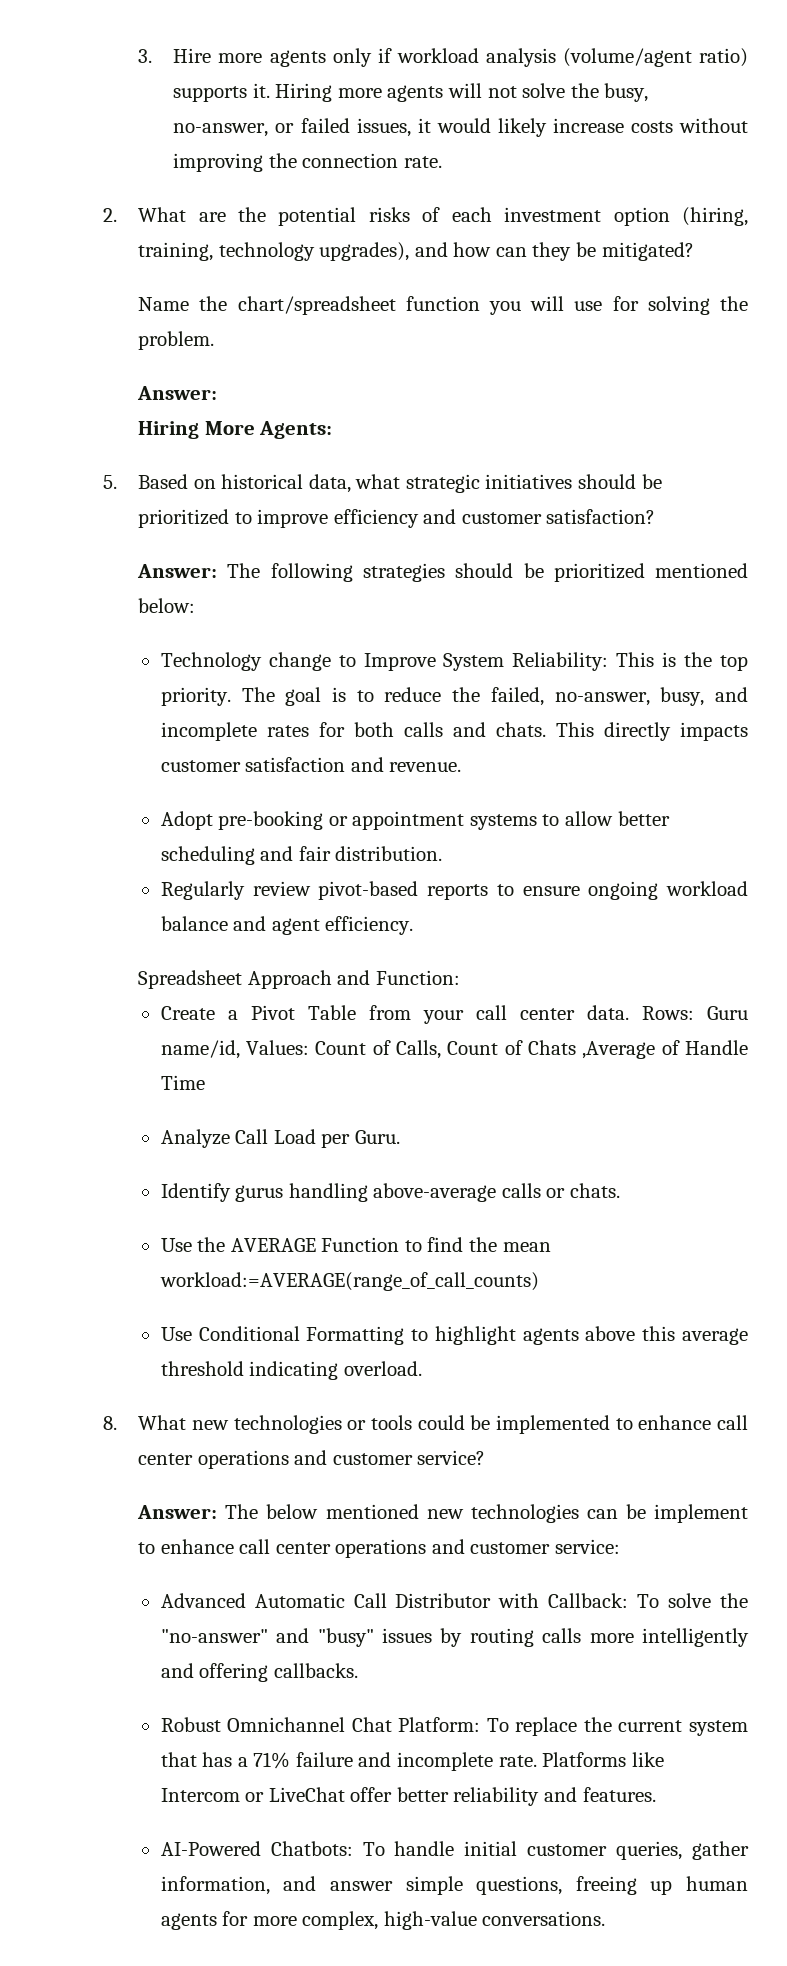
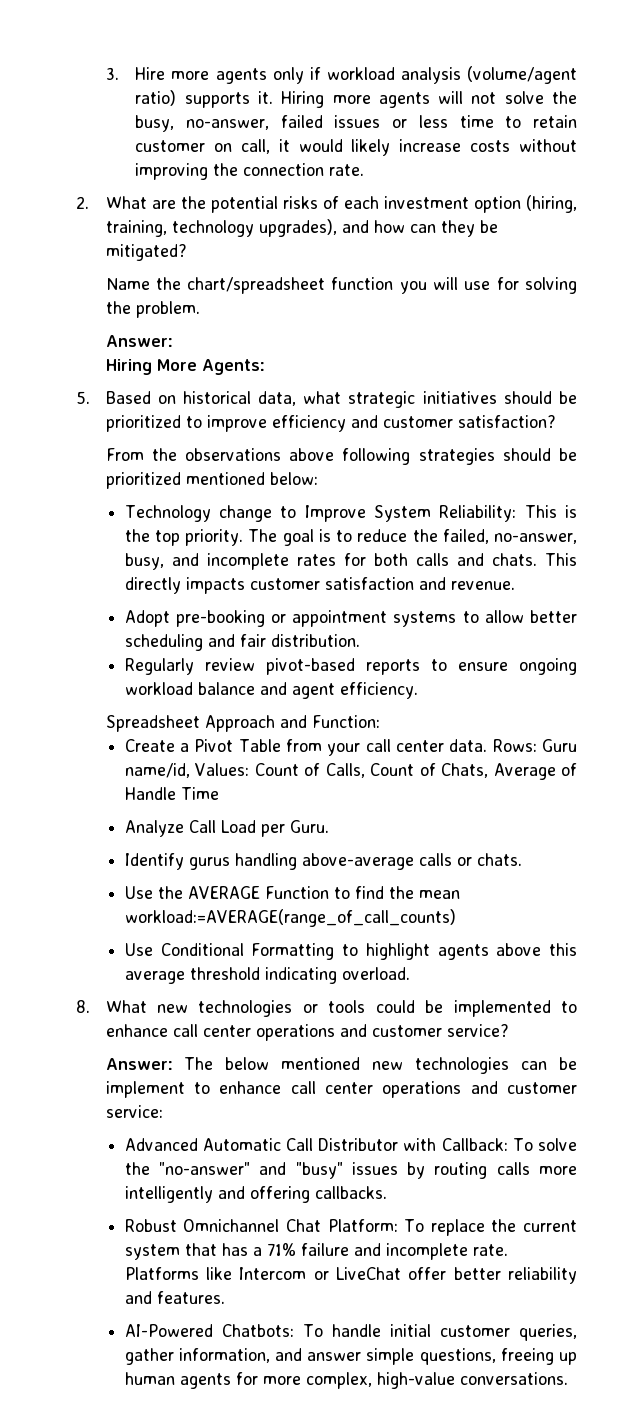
[275,118,411,137] or failed issues, -> [280,115,577,128] [135,139,270,154] failed issues or less time to retain customer on call,
[137,563,261,578] Answer: The -> [105,448,335,461] From the observations above
[528,1040,656,1059] Chats ,Average -> [441,763,556,780] Chats, Average

